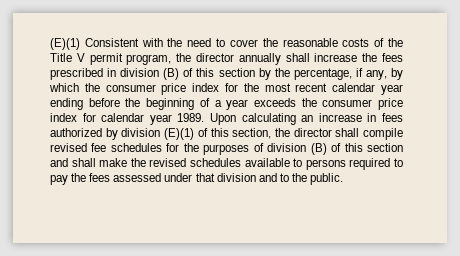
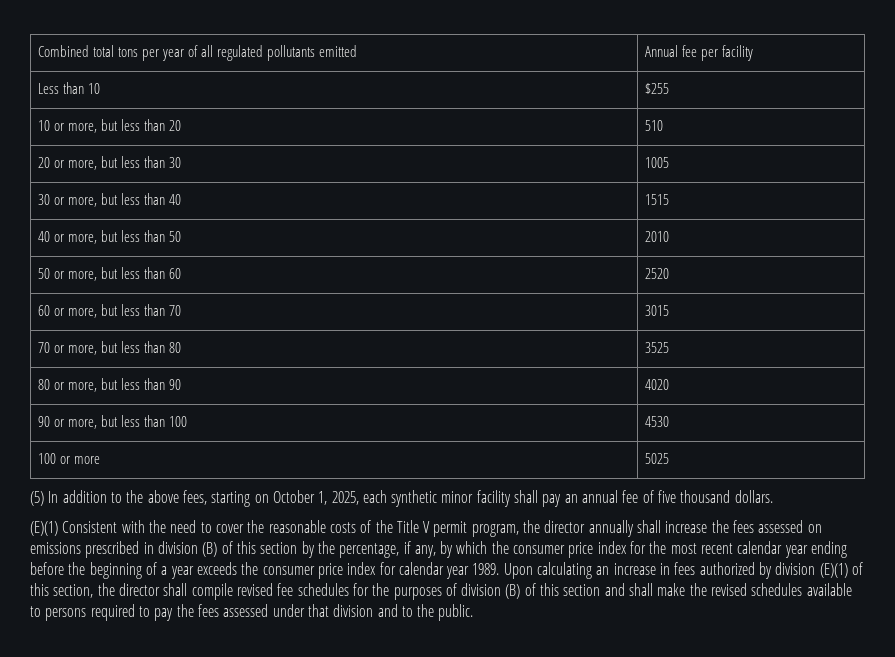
(50, 44) none -> [38,45,357,61] [645,45,754,61] [38,82,101,94] [645,83,670,94] [38,119,181,133] [645,120,664,131] [38,156,181,170] [645,157,670,168] [38,193,181,207] [645,194,670,205] [38,230,181,244] [645,231,670,242] [38,267,181,281] [645,268,670,279] [38,304,181,318] [645,305,670,316] [38,341,181,355] [645,342,670,353] [38,378,181,392] [645,379,670,390] [38,415,187,429] [645,416,670,427] [38,453,101,464] [645,453,670,464] [30,490,773,507] Combined total tons per year of all regulated pollutants emitted | Annual fee per facility // Less than 10 | $255 // 10 or more, but less than 20 | 510 // 20 or more, but less than 30 | 1005 // 30 or more, but less than 40 | 1515 // 40 or more, but less than 50 | 2010 // 50 or more, but less than 60 | 2520 // 60 or more, but less than 70 | 3015 // 70 or more, but less than 80 | 3525 // 80 or more, but less than 90 | 4020 // 90 or more, but less than 100 | 4530 // 100 or more | 5025 // (5) In addition to the above fees, starting on October 1, 2025, each synthetic minor facility shall pay an annual fee of five thousand dollars. //
(404, 57) none -> [758,520,822,533] [30,542,81,554] assessed on emissions

